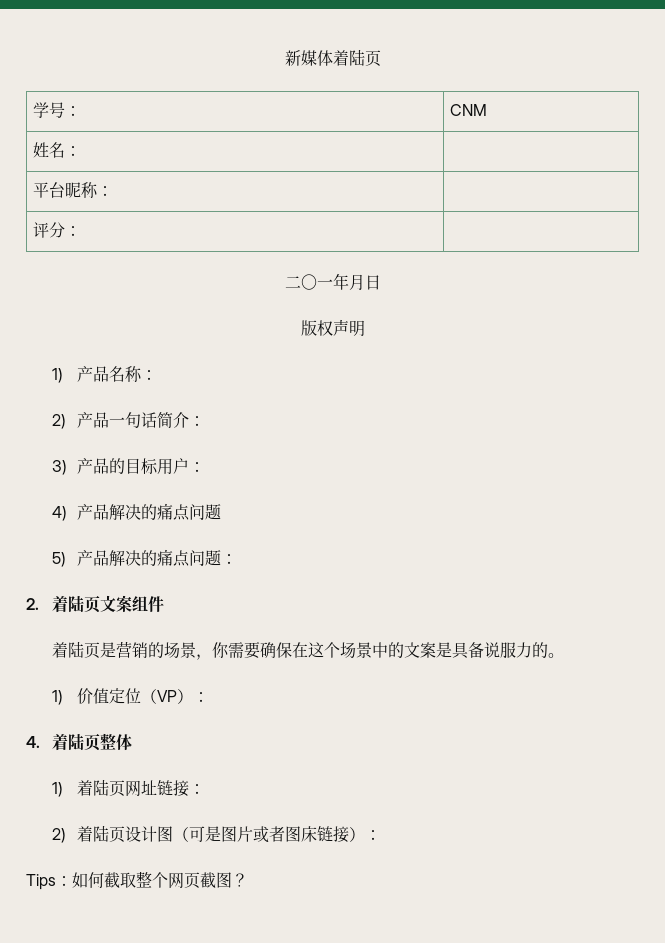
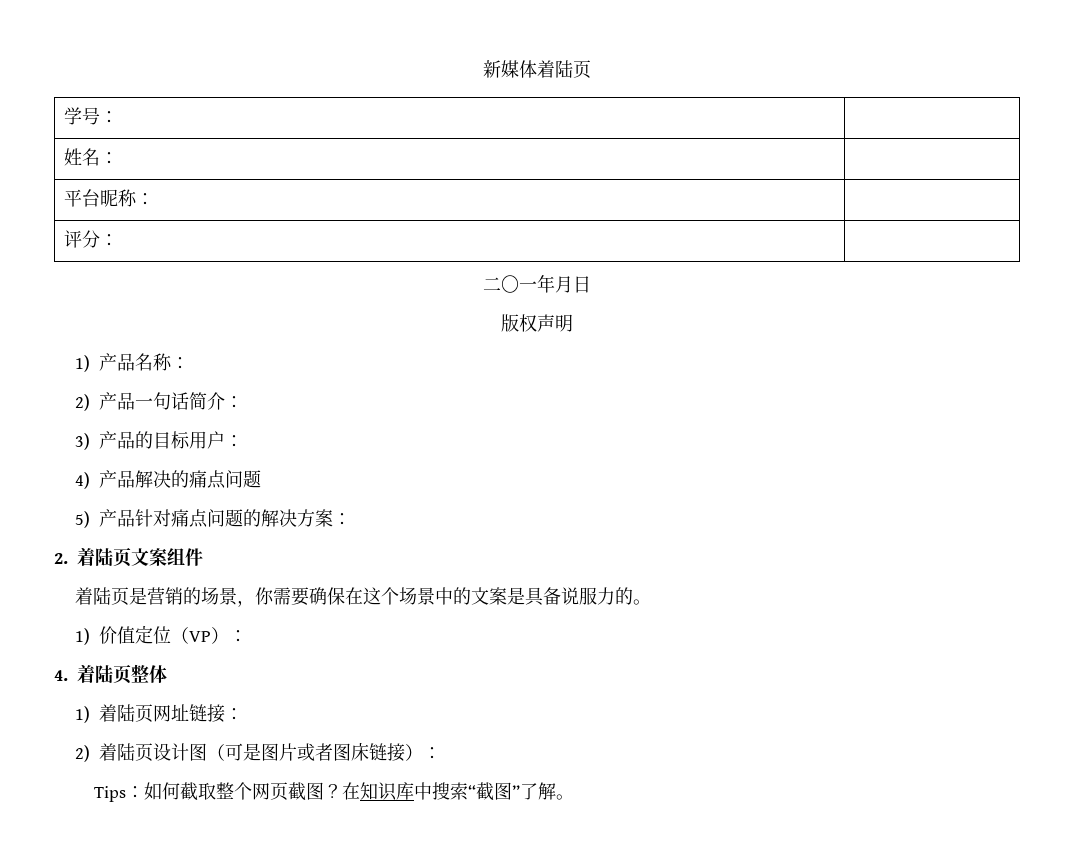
[450,104,488,116] CNM -> (118, 117) none
[109,549,222,567] 解决的痛点问题 -> [135,509,334,528] 针对痛点问题的解决方案
(248, 880) none -> [342,782,575,801] 在知识库中搜索“截图”了解。

